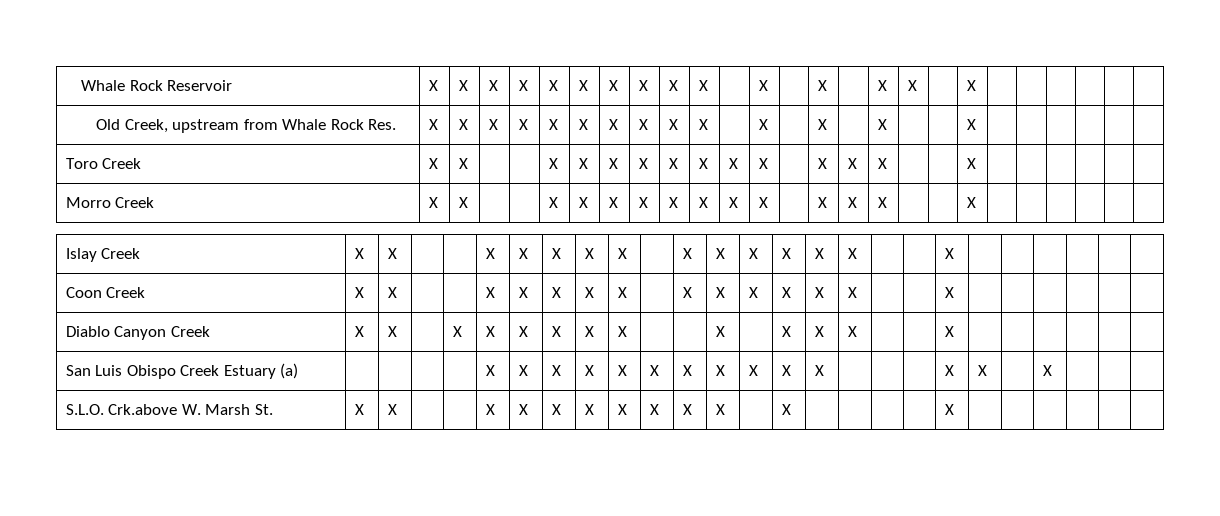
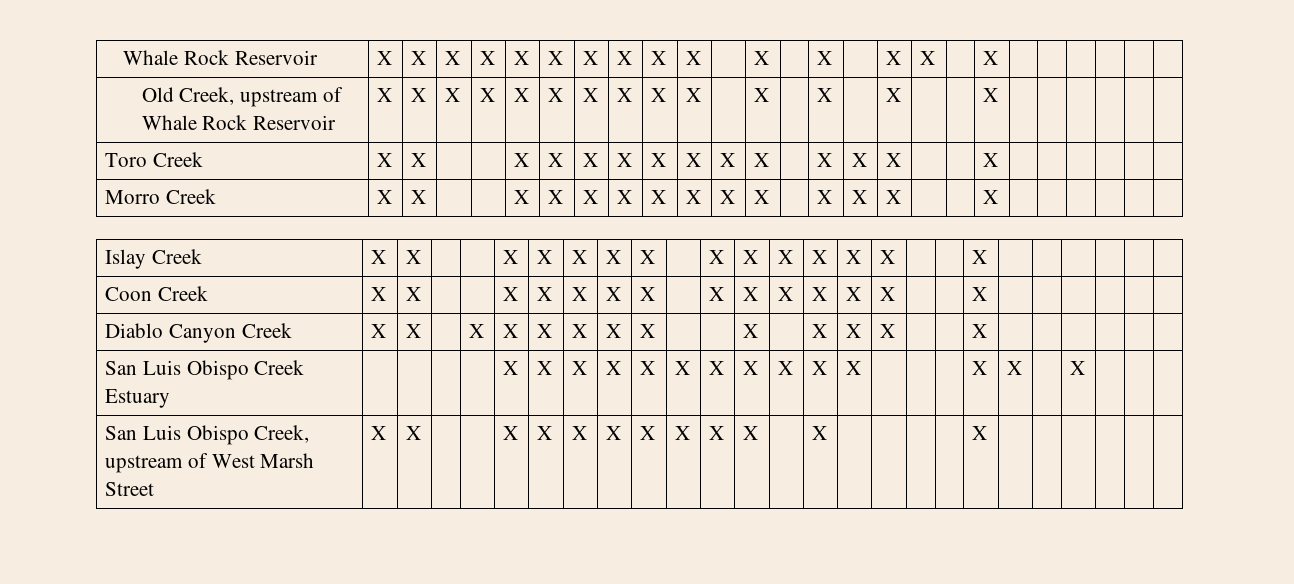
[243,119,397,130] from Whale Rock Res. -> [322,87,343,102] [141,115,337,130] of Whale Rock Reservoir
[280,363,299,379] (a) -> (171, 398) none
[65,404,273,415] S.L.O. Crk.above W. Marsh St. -> [105,425,310,445] [105,453,315,473] [105,482,155,496] San Luis Obispo Creek, upstream of West Marsh Street

